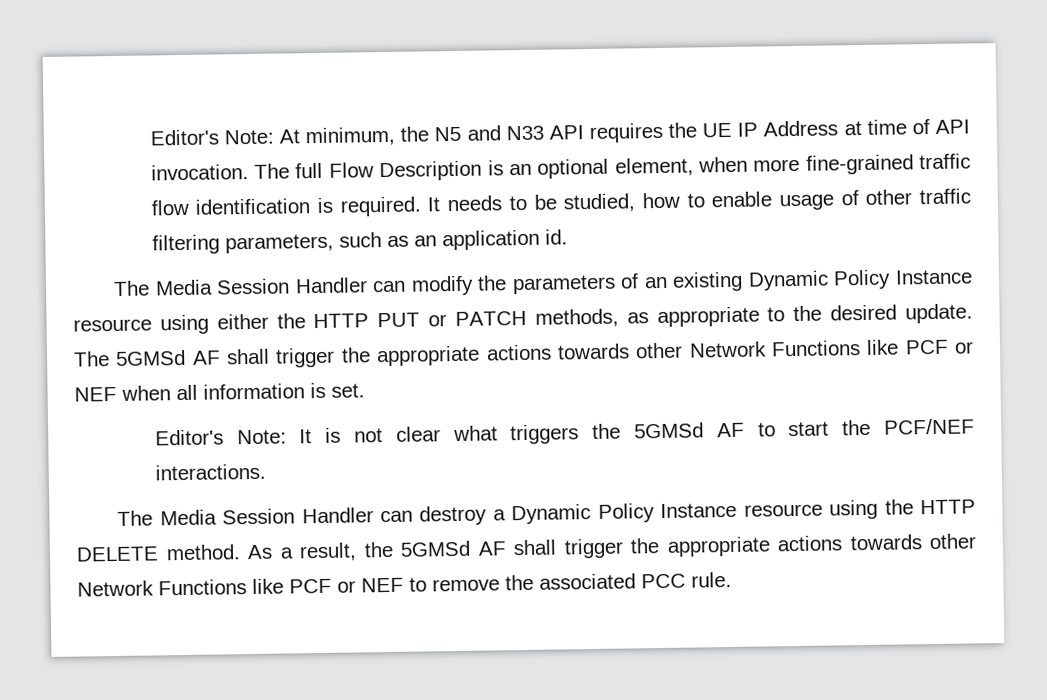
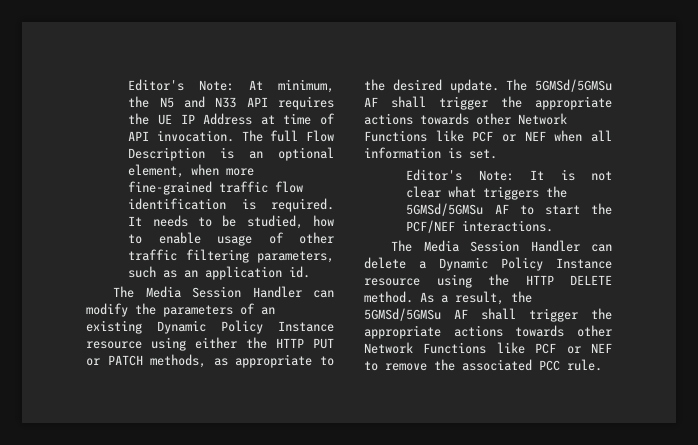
[115,349,187,366] 5GMSd -> [535,79,612,92] 5GMSd/5GMSu
[633,422,704,439] 5GMSd -> [406,203,484,216] 5GMSd/5GMSu
[419,505,488,526] destroy -> [364,257,406,269] delete
[400,540,471,557] 5GMSd -> [364,308,441,321] 5GMSd/5GMSu

